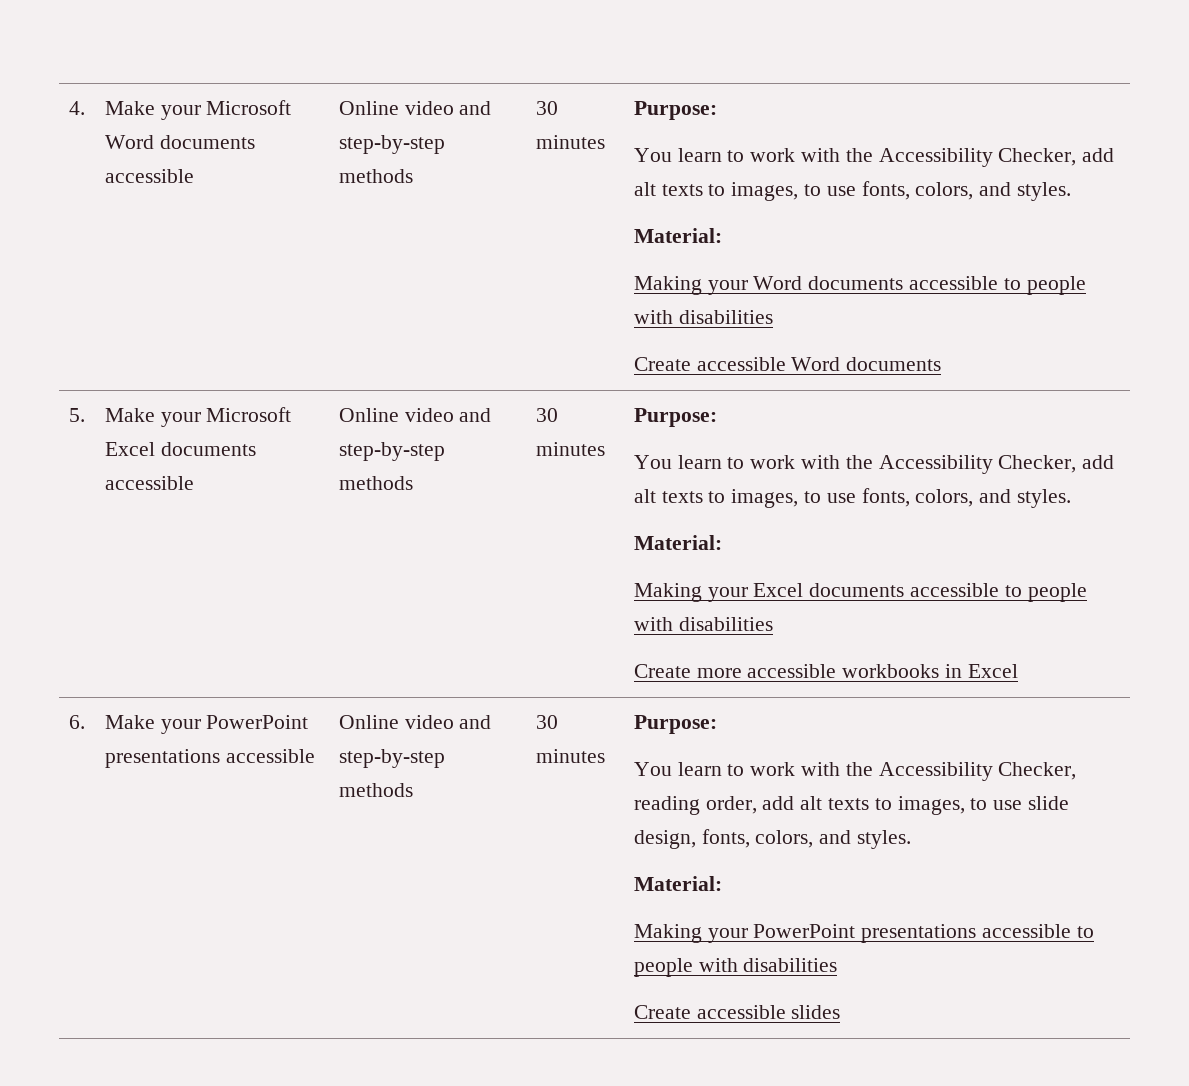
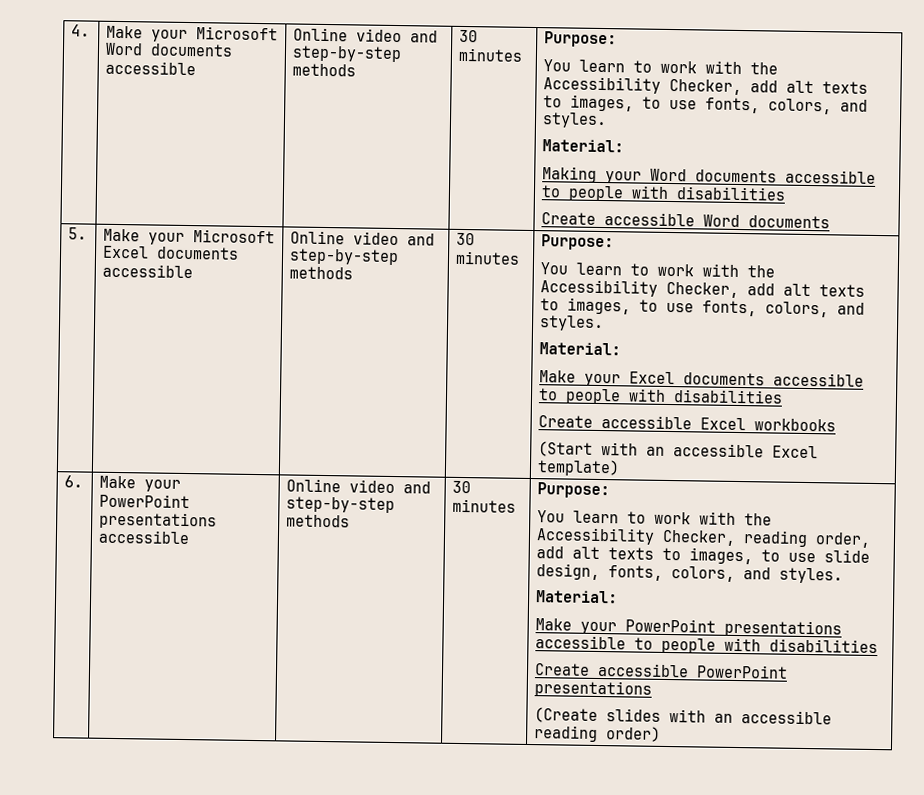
[633,583,702,602] Making -> [539,370,577,383] Make
[696,664,837,678] more accessible -> [601,415,747,431] accessible Excel
[945,664,1018,678] in Excel -> [538,441,819,459] [537,459,621,477] // (Start with an accessible Excel template)
[633,924,702,943] Making -> [535,618,573,631] Make
[791,1005,841,1019] slides -> [696,664,789,679] [534,680,653,698] [534,707,833,725] [534,725,662,743] PowerPoint presentations // (Create slides with an accessible reading order)

